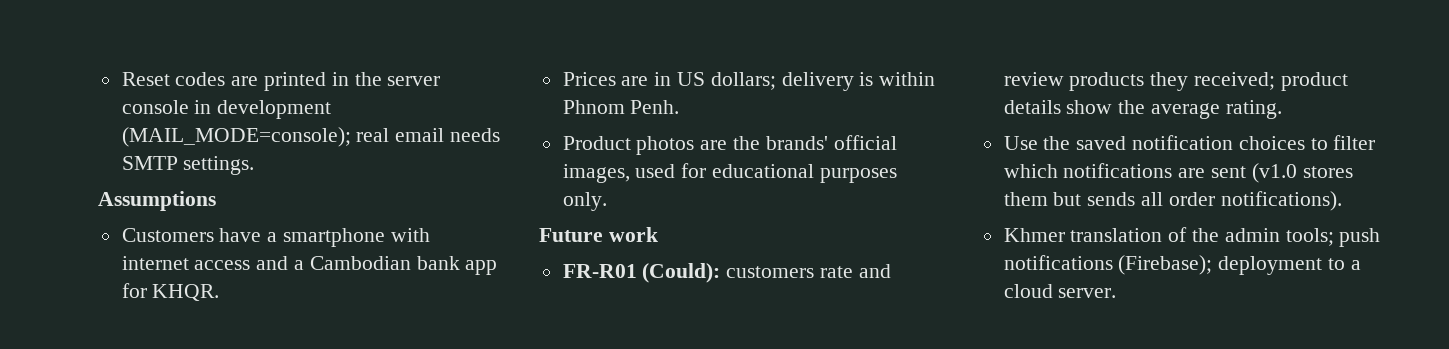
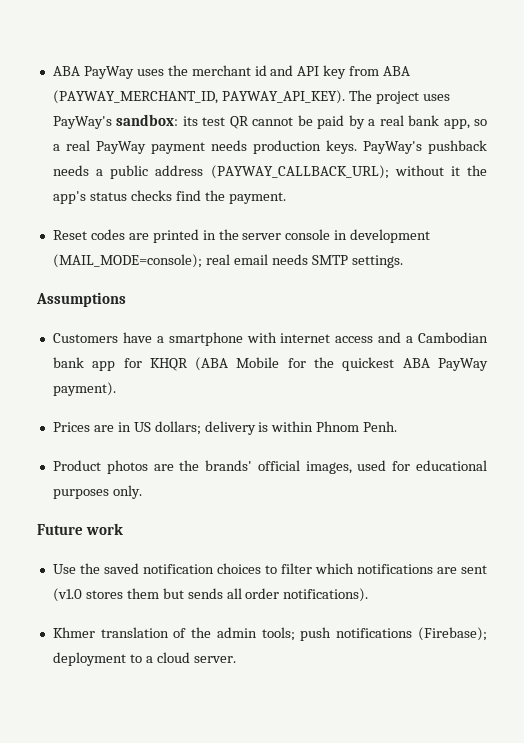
(121, 79) none -> [52,65,411,79] [52,90,450,104] [52,114,487,129] [52,140,488,154] [52,165,487,179] [52,190,286,204] ABA PayWay uses the merchant id and API key from ABA (PAYWAY_MERCHANT_ID, PAYWAY_API_KEY). The project uses PayWay's sandbox: its test QR cannot be paid by a real bank app, so a real PayWay payment needs production keys. PayWay's pushback needs a public address (PAYWAY_CALLBACK_URL); without it the app's status checks find the payment. //
[152,284,220,301] KHQR. -> [149,357,489,371] [52,382,116,396] KHQR (ABA Mobile for the quickest ABA PayWay payment).
[562,263,891,283] [1003,72,1348,91] [1003,100,1282,119] // FR-R01 (Could): customers rate and review products they received; product details show the average rating. -> (123, 529) none

